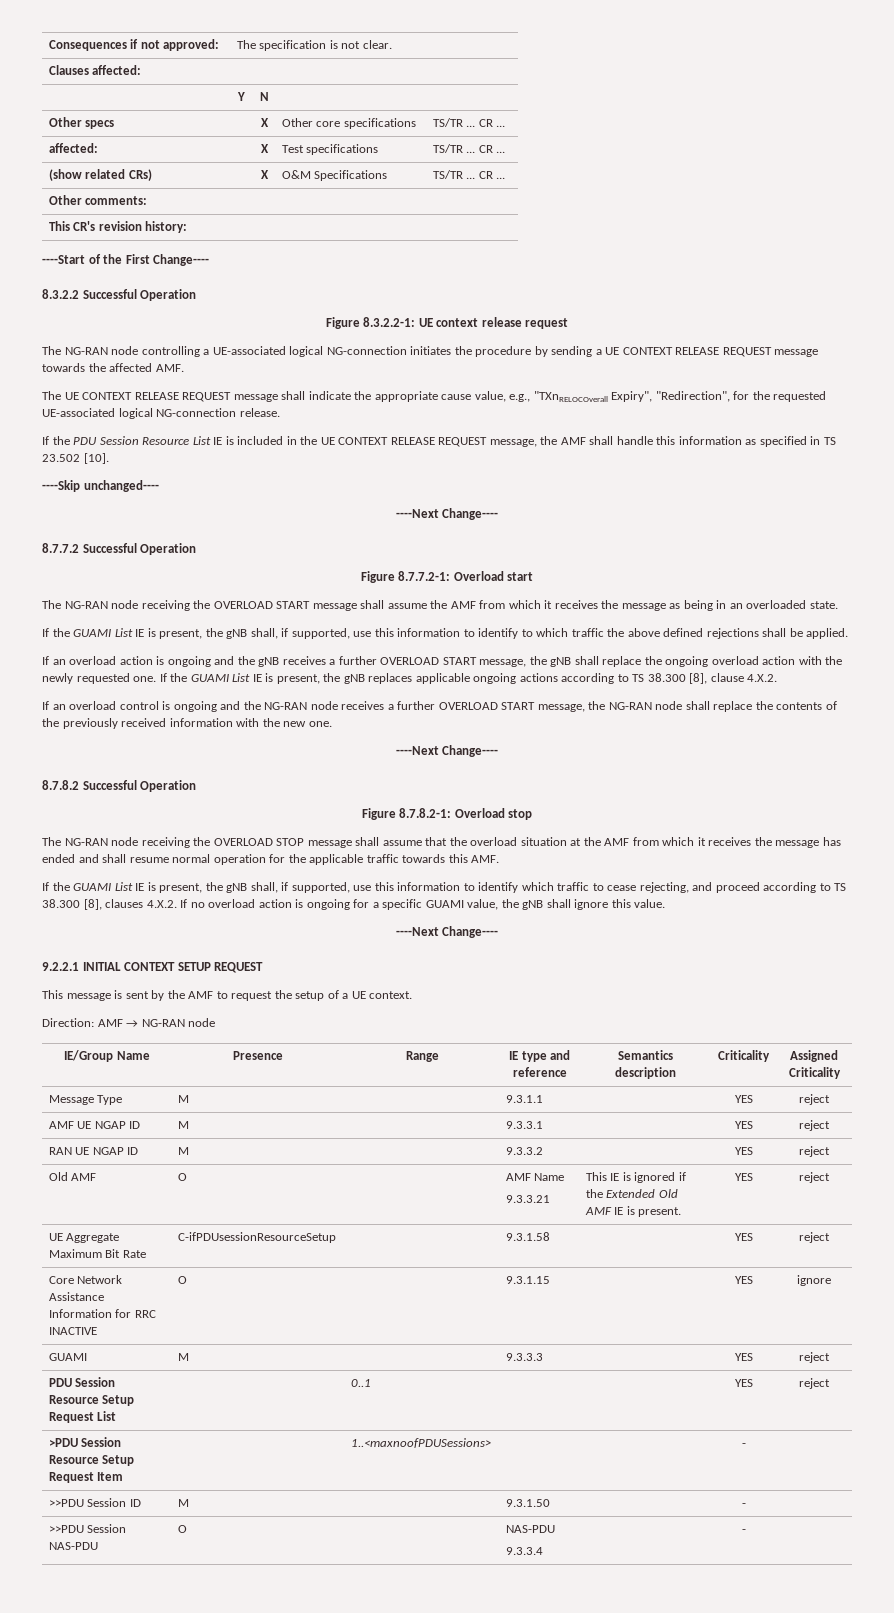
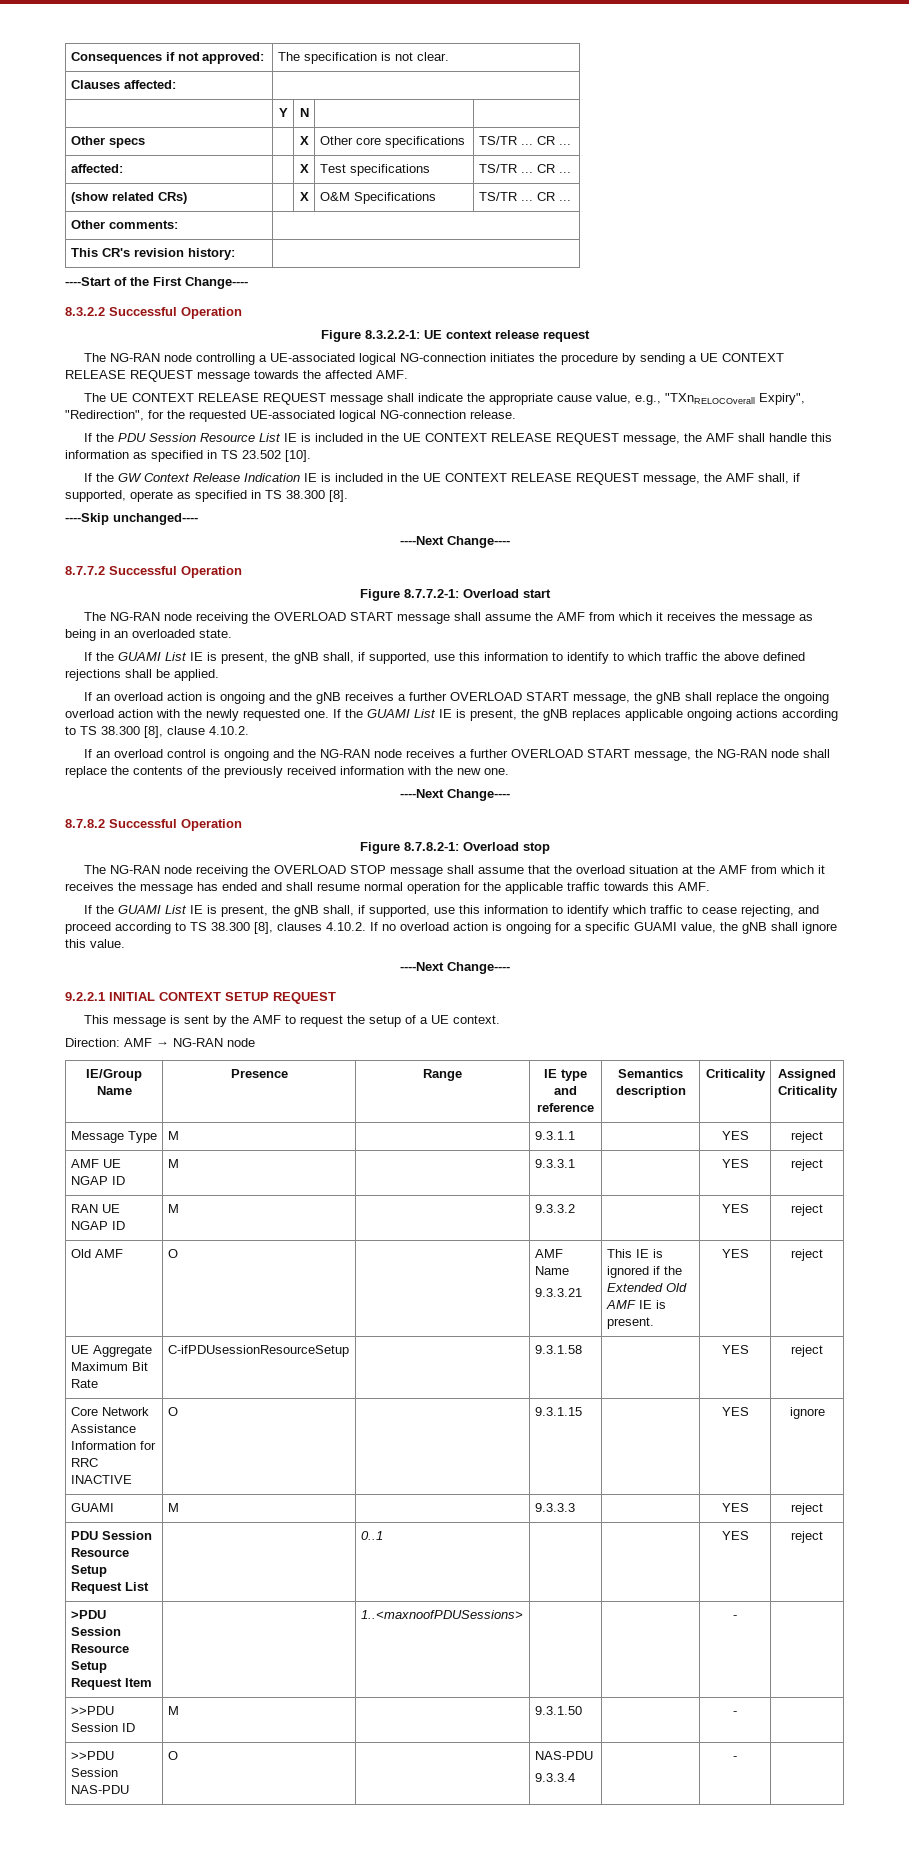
(109, 458) none -> [83,473,800,485] [65,490,348,502] // If the GW Context Release Indication IE is included in the UE CONTEXT RELEASE REQUEST message, the AMF shall, if supported, operate as specified in TS 38.300 [8].
[747,674,778,682] 4.X.2. -> [209,726,249,735] 4.10.2.
[146,900,177,908] 4.X.2. -> [326,922,366,931] 4.10.2.

